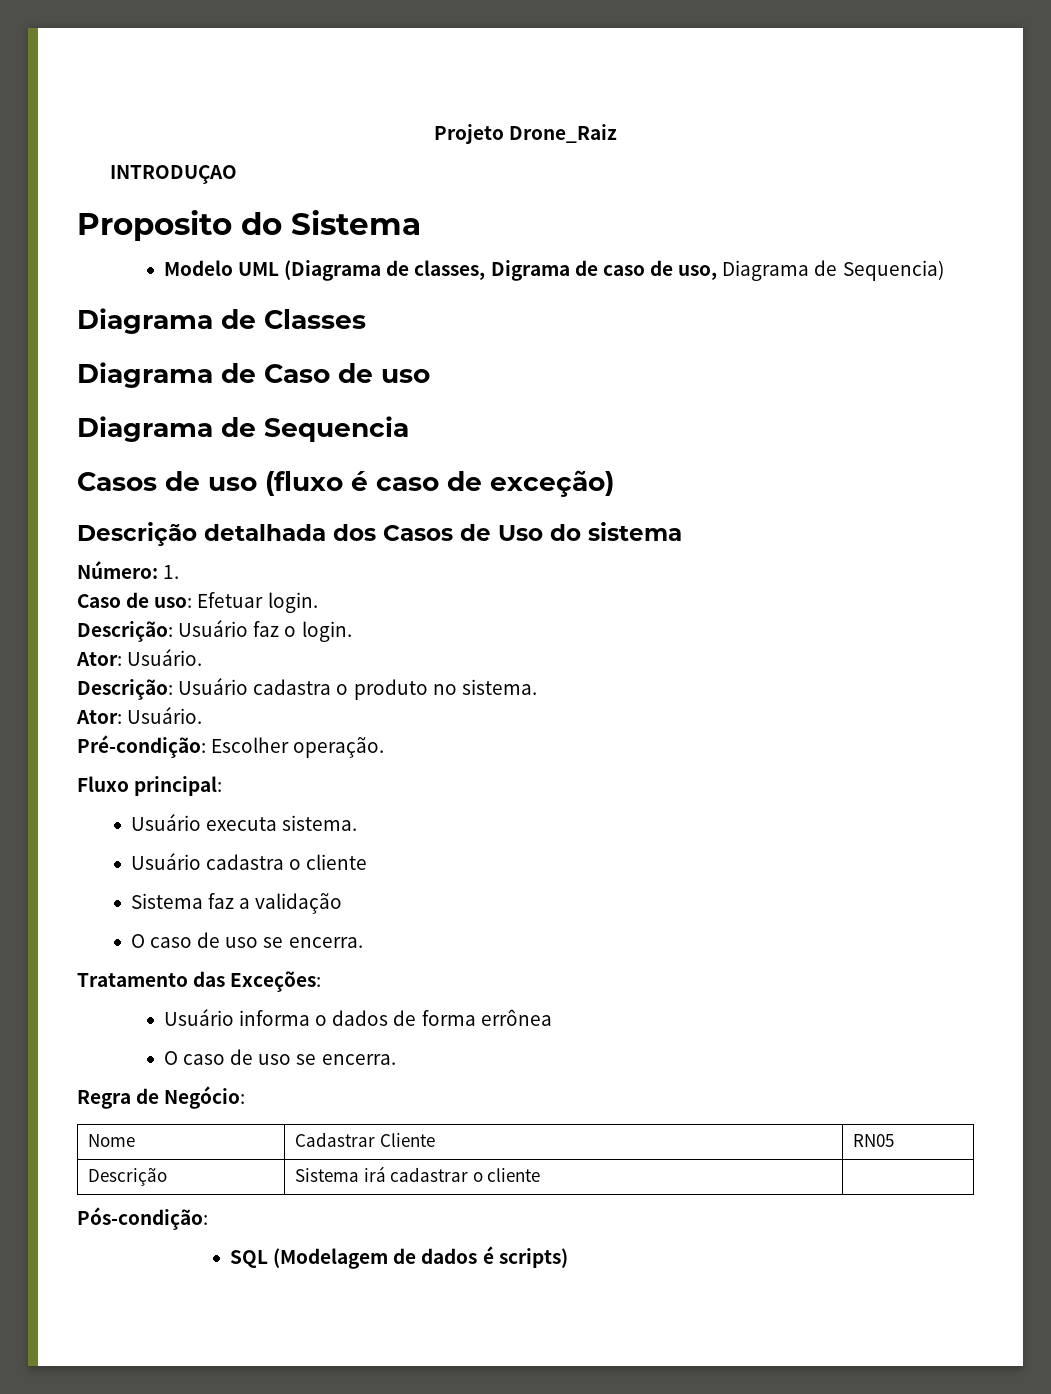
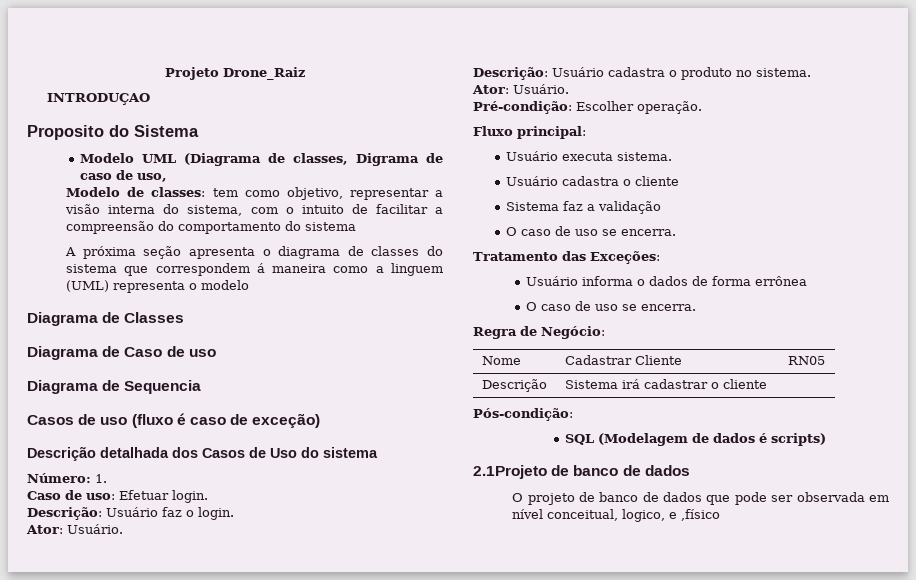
[722,260,944,281] Diagrama de Sequencia) -> [66,187,444,200] [65,204,444,216] [66,221,357,234] [65,246,444,259] [66,263,443,276] [66,280,250,293] // Modelo de classes: tem como objetivo, representar a visão interna do sistema, com o intuito de facilitar a compreensão do comportamento do sistema // A próxima seção apresenta o diagrama de classes do sistema que correspondem á maneira como a linguem (UML) representa o modelo
(568, 1258) none -> [473,465,690,479] [512,492,889,505] [512,509,721,522] // 2.1Projeto de banco de dados // O projeto de banco de dados que pode ser observada em nível conceitual, logico, e ,físico

